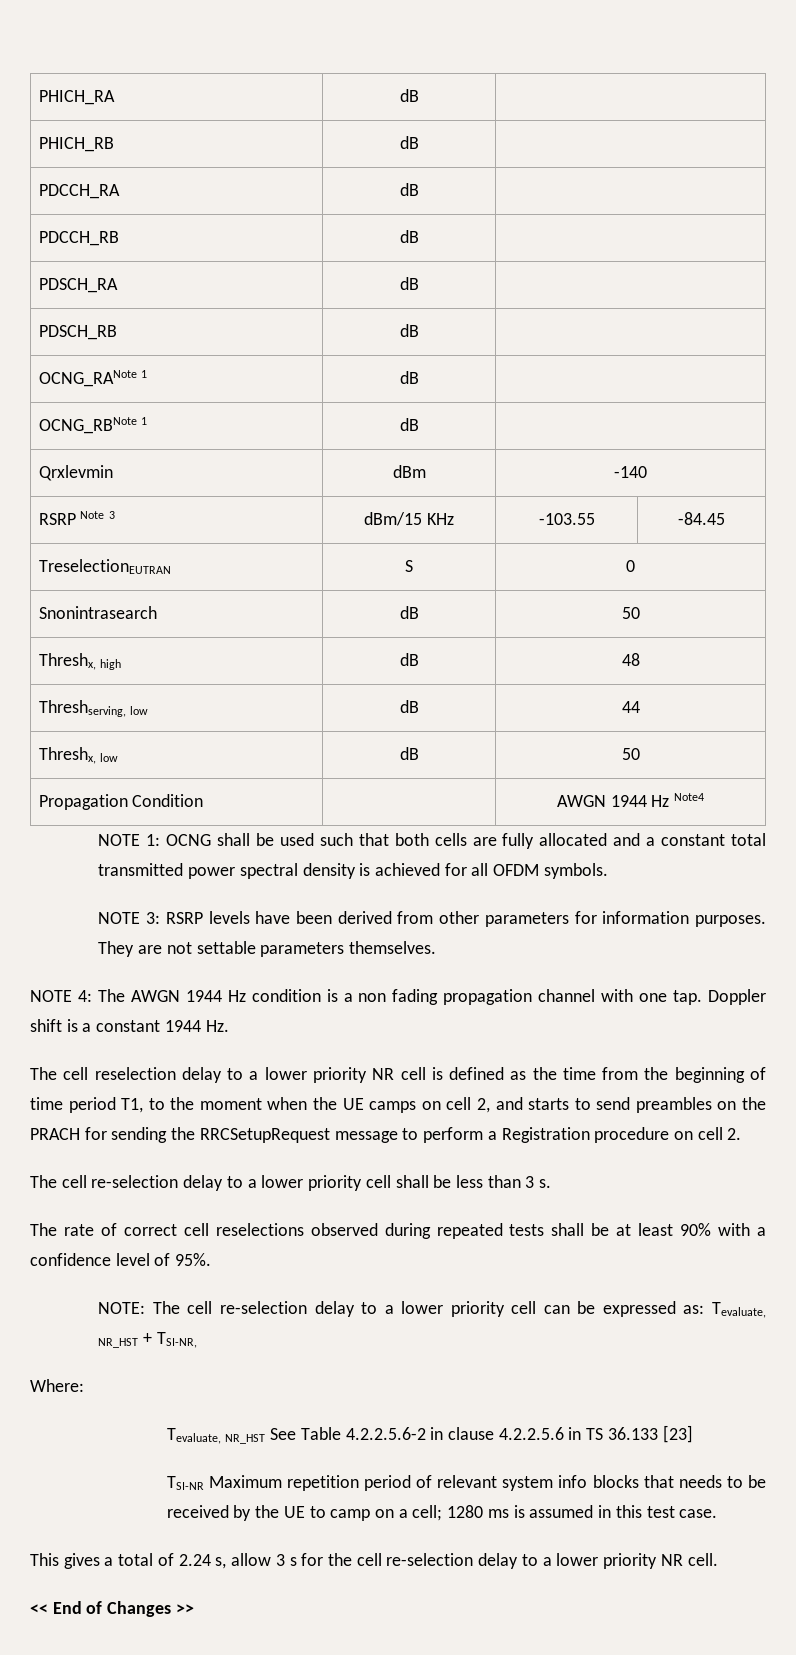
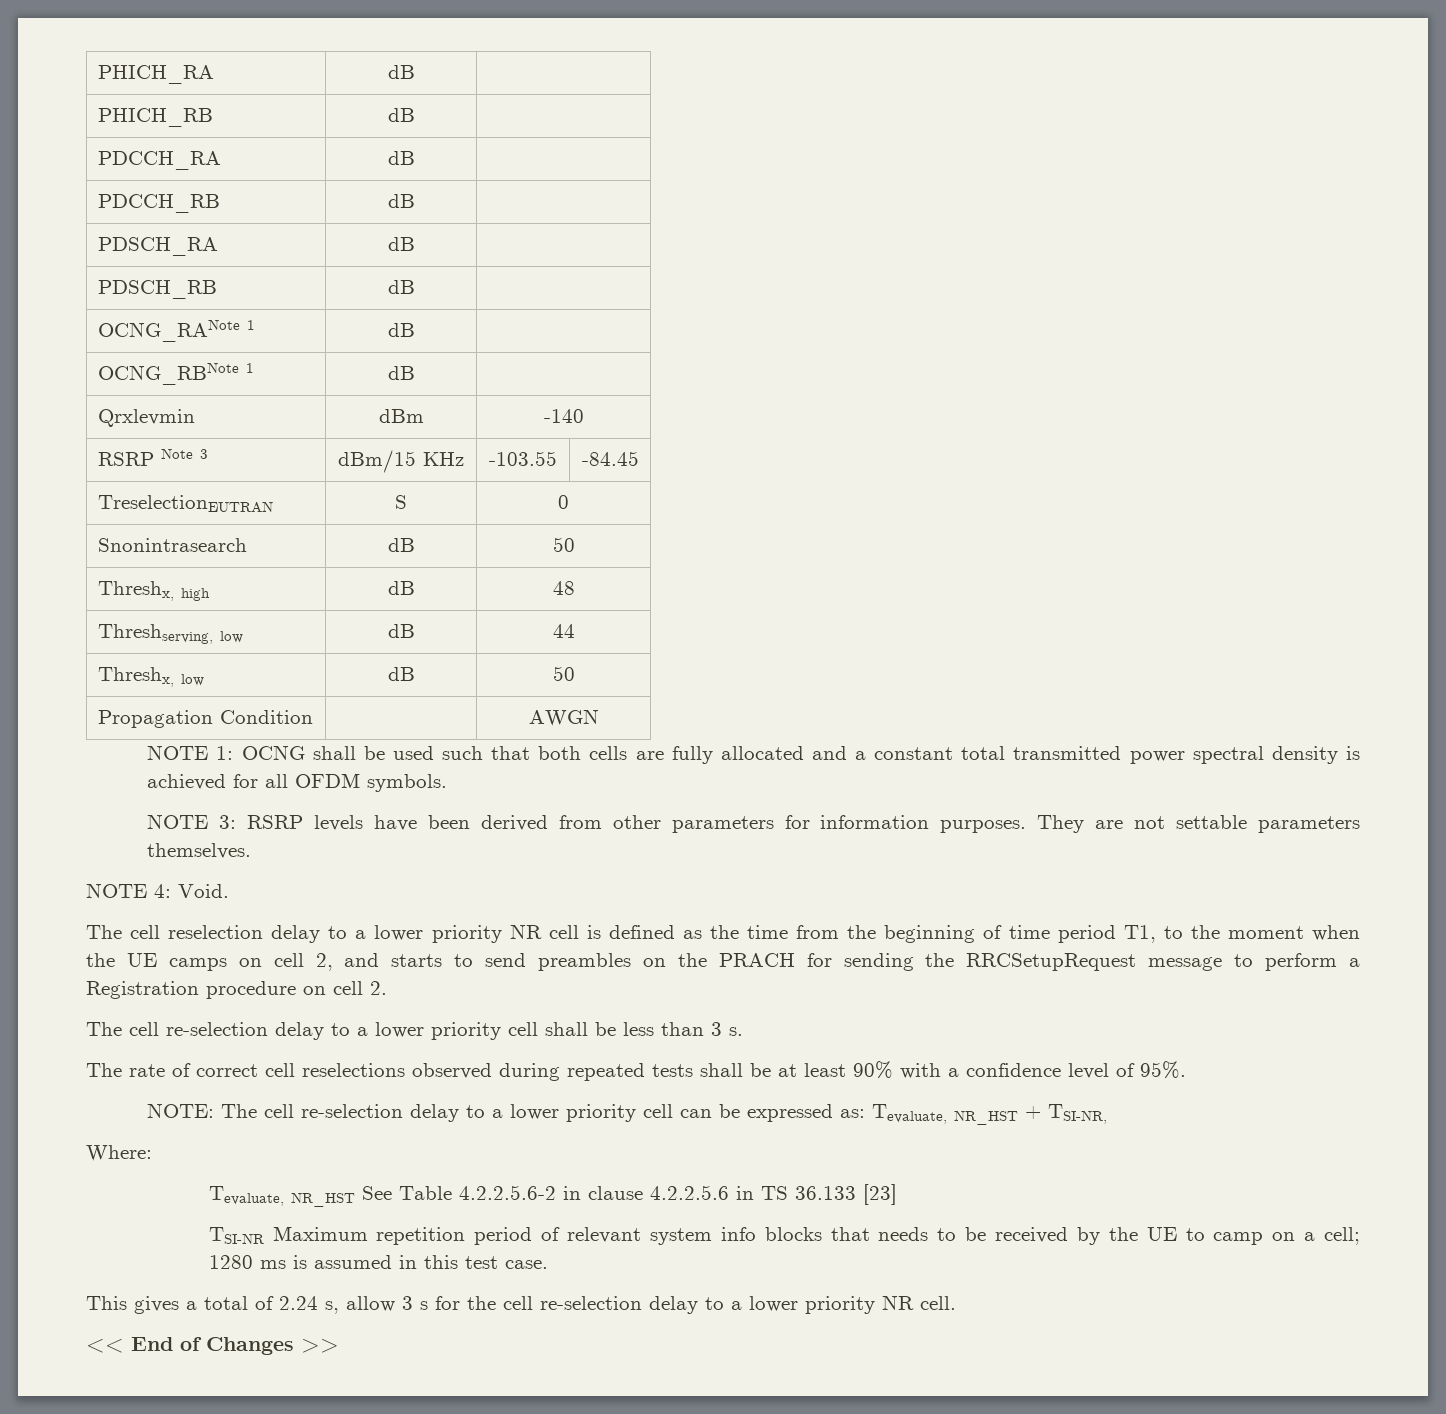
[610,793,705,807] 1944 Hz Note4 -> (599, 717) none
[97,989,766,1005] [30,1019,229,1032] The AWGN 1944 Hz condition is a non fading propagation channel with one tap. Doppler shift is a constant 1944 Hz. -> [178,884,229,898] Void.

